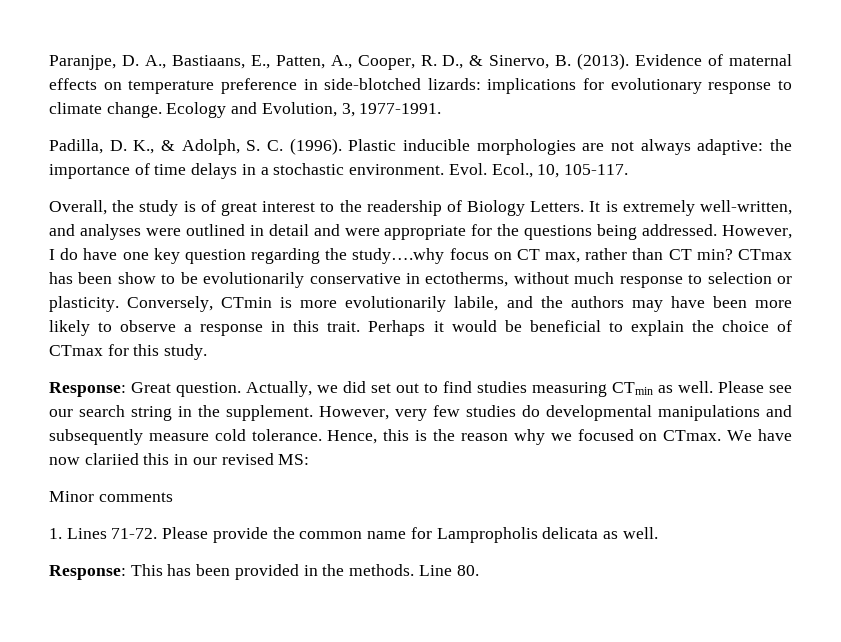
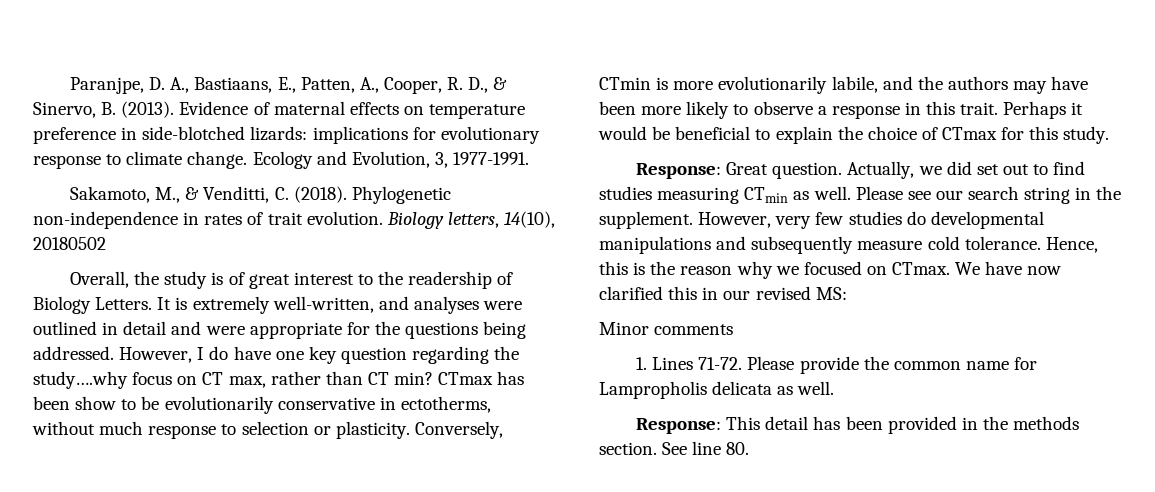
[49,138,792,155] [49,163,628,179] Padilla, D. K., & Adolph, S. C. (1996). Plastic inducible morphologies are not always adaptive: the importance of time delays in a stochastic environment. Evol. Ecol., 10, 105-117. -> [70,186,451,204] [33,211,556,229] [33,237,106,250] Sakamoto, M., & Venditti, C. (2018). Phylogenetic non-independence in rates of trait evolution. Biology letters, 14(10), 20180502
[84,453,139,465] clariied -> [599,286,663,300] clarified
(163, 570) none -> [765,416,809,430] detail
[349,564,452,576] methods. Line -> [1013,416,1080,430] [599,441,722,455] methods section. See line

